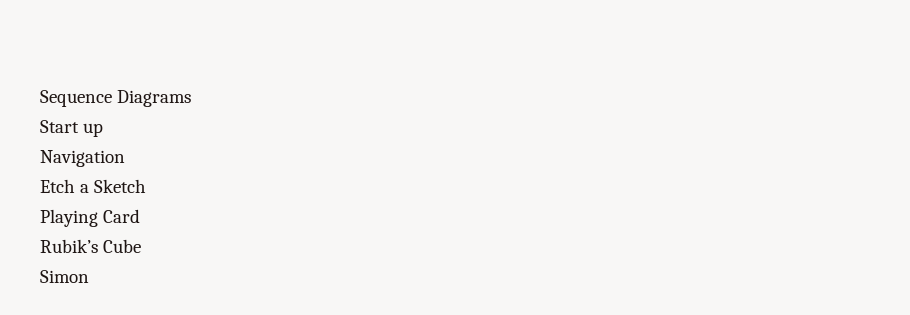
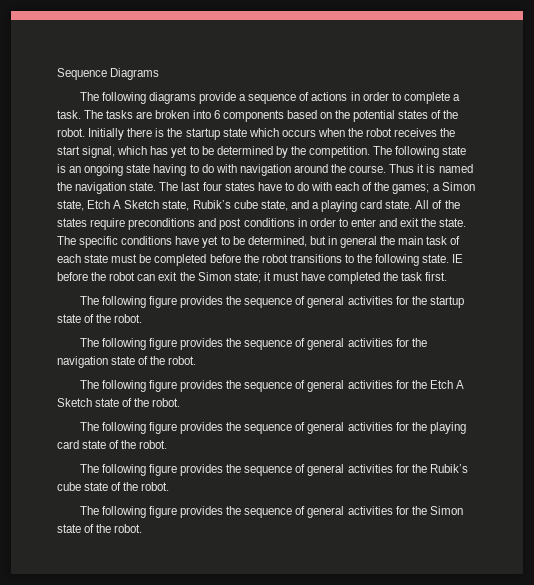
[40,120,104,137] [40,150,125,167] [40,179,147,193] [40,209,141,227] [40,239,142,253] [40,270,89,283] Start up // Navigation // Etch a Sketch // Playing Card // Rubik’s Cube // Simon -> [79,92,460,104] [57,110,459,122] [57,128,456,140] [57,146,467,158] [57,164,473,176] [57,182,475,194] [57,200,460,212] [57,218,467,230] [57,236,461,248] [57,254,464,266] [57,272,448,284] [79,296,464,308] [57,314,143,323] [79,338,427,350] [57,356,197,368] [79,380,464,392] [57,398,181,407] [79,422,466,434] [57,440,168,449] [79,464,468,476] [57,482,170,491] [79,506,463,518] [57,524,143,533] The following diagrams provide a sequence of actions in order to complete a task. The tasks are broken into 6 components based on the potential states of the robot. Initially there is the startup state which occurs when the robot receives the start signal, which has yet to be determined by the competition. The following state is an ongoing state having to do with navigation around the course. Thus it is named the navigation state. The last four states have to do with each of the games; a Simon state, Etch A Sketch state, Rubik’s cube state, and a playing card state. All of the states require preconditions and post conditions in order to enter and exit the state. The specific conditions have yet to be determined, but in general the main task of each state must be completed before the robot transitions to the following state. IE before the robot can exit the Simon state; it must have completed the task first. // The following figure provides the sequence of general activities for the startup state of the robot. // The following figure provides the sequence of general activities for the navigation state of the robot. // The following figure provides the sequence of general activities for the Etch A Sketch state of the robot. // The following figure provides the sequence of general activities for the playing card state of the robot. // The following figure provides the sequence of general activities for the Rubik’s cube state of the robot. // The following figure provides the sequence of general activities for the Simon state of the robot.

